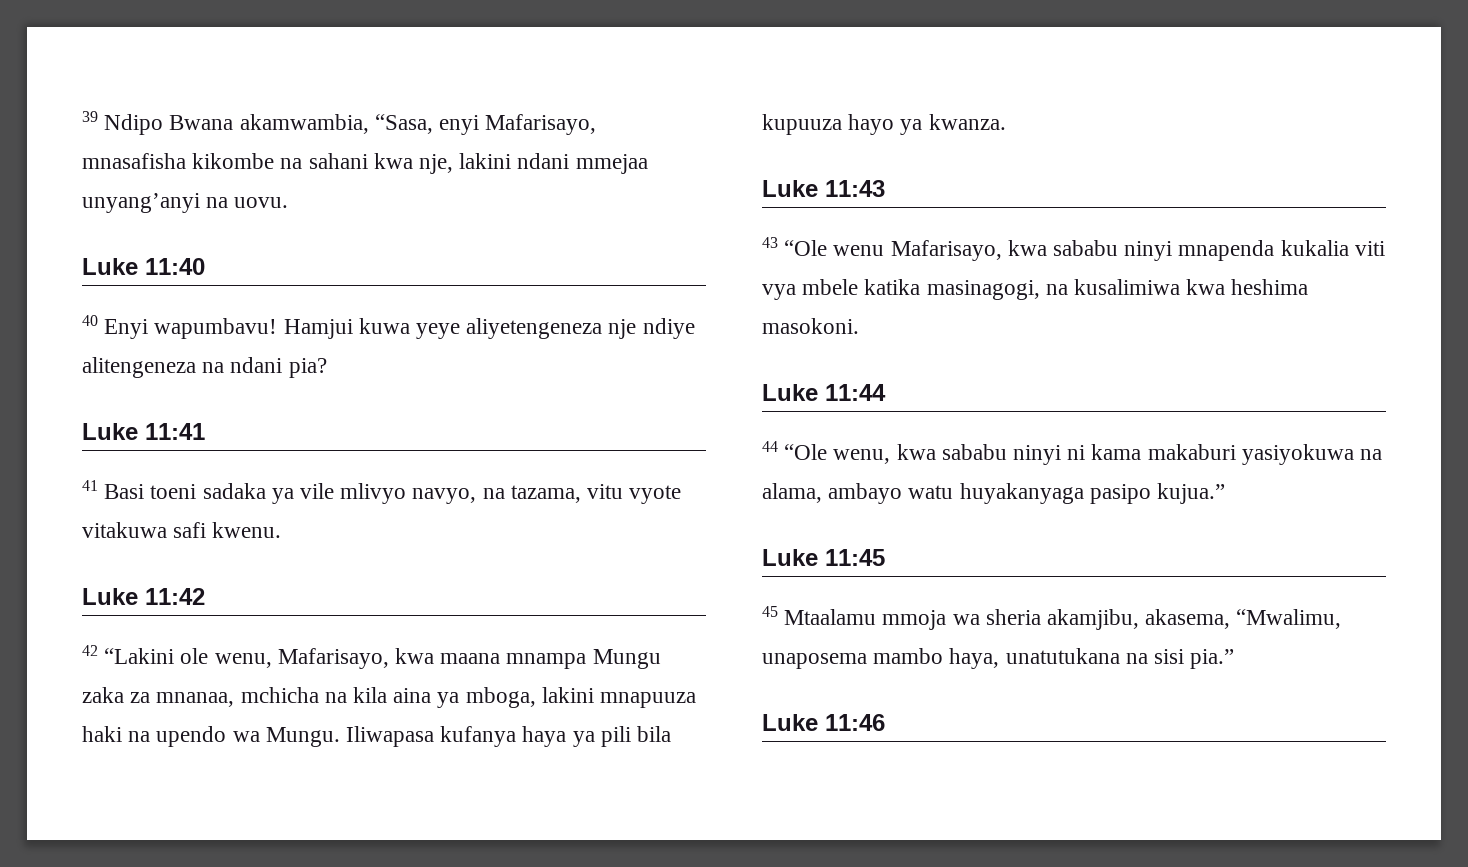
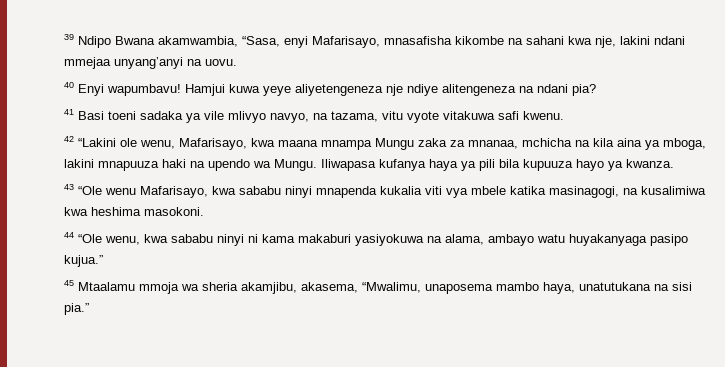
[82,258,205,275] // Luke 11:40 -> (237, 62) none
[82,423,205,440] // Luke 11:41 -> (596, 90) none
[82,588,205,605] // Luke 11:42 -> (564, 115) none
[762,180,885,197] // Luke 11:43 -> (674, 163) none
[762,384,886,401] // Luke 11:44 -> (204, 211) none
[762,549,885,566] // Luke 11:45 -> (103, 261) none
[762,714,885,731] // Luke 11:46 -> (89, 309) none

